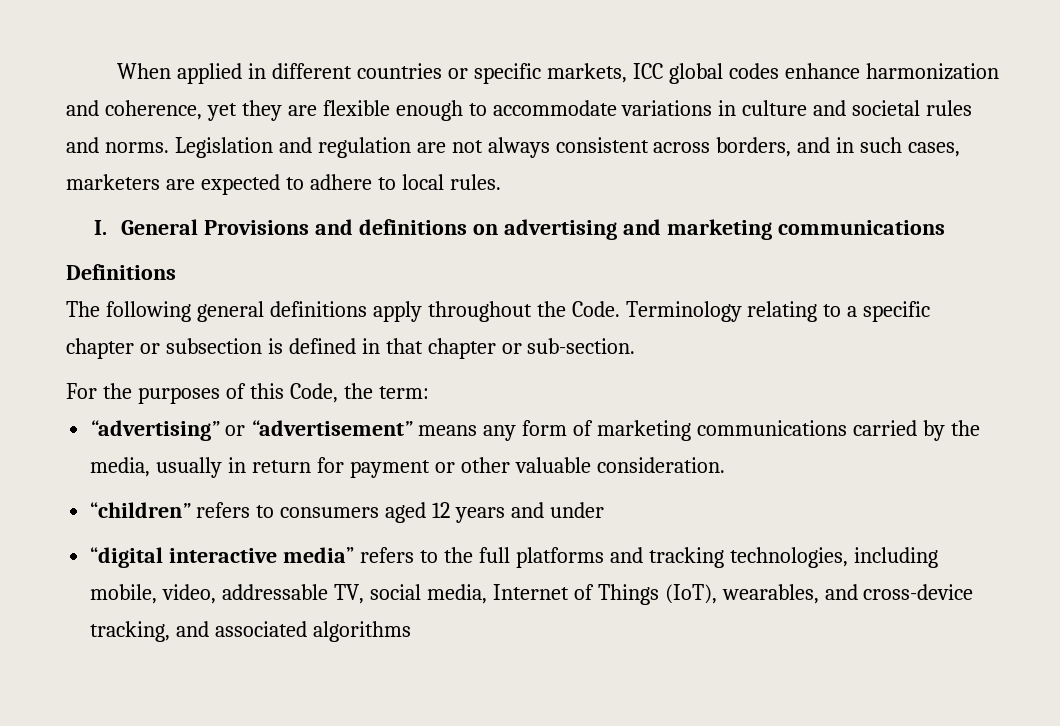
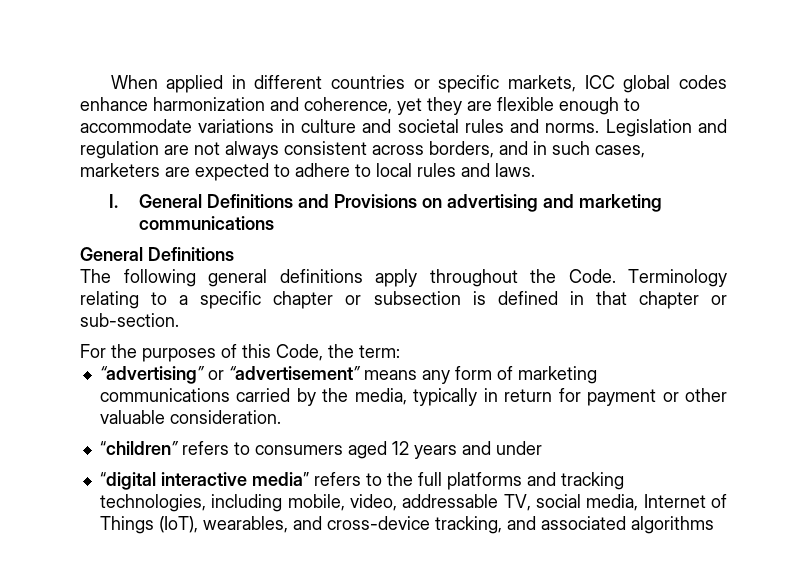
[449,174,501,190] rules. -> [417,163,535,177] rules and laws.
[204,219,468,235] Provisions and definitions -> [206,194,417,208] Definitions and Provisions
(945, 227) none -> [80,247,143,261] General
[156,457,223,478] usually -> [413,388,478,406] typically

